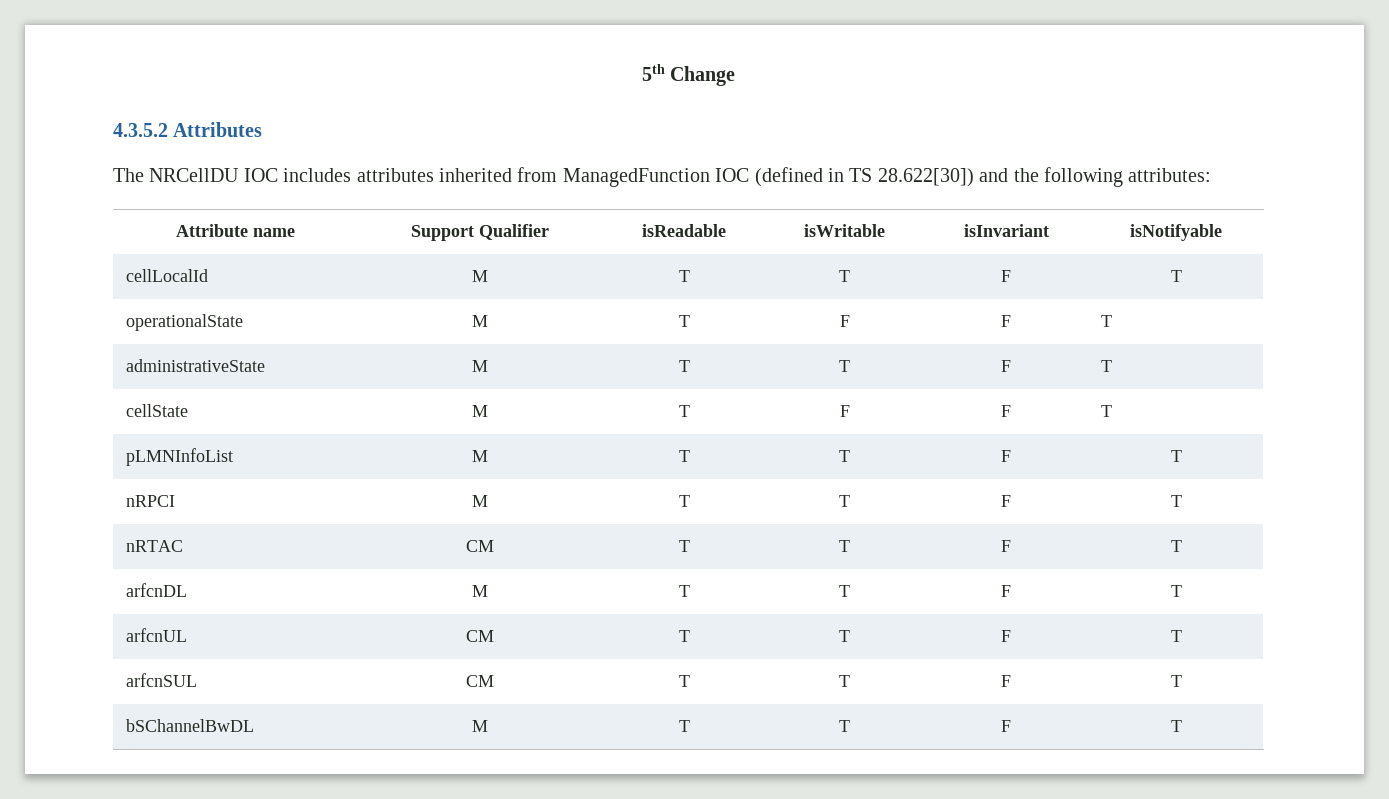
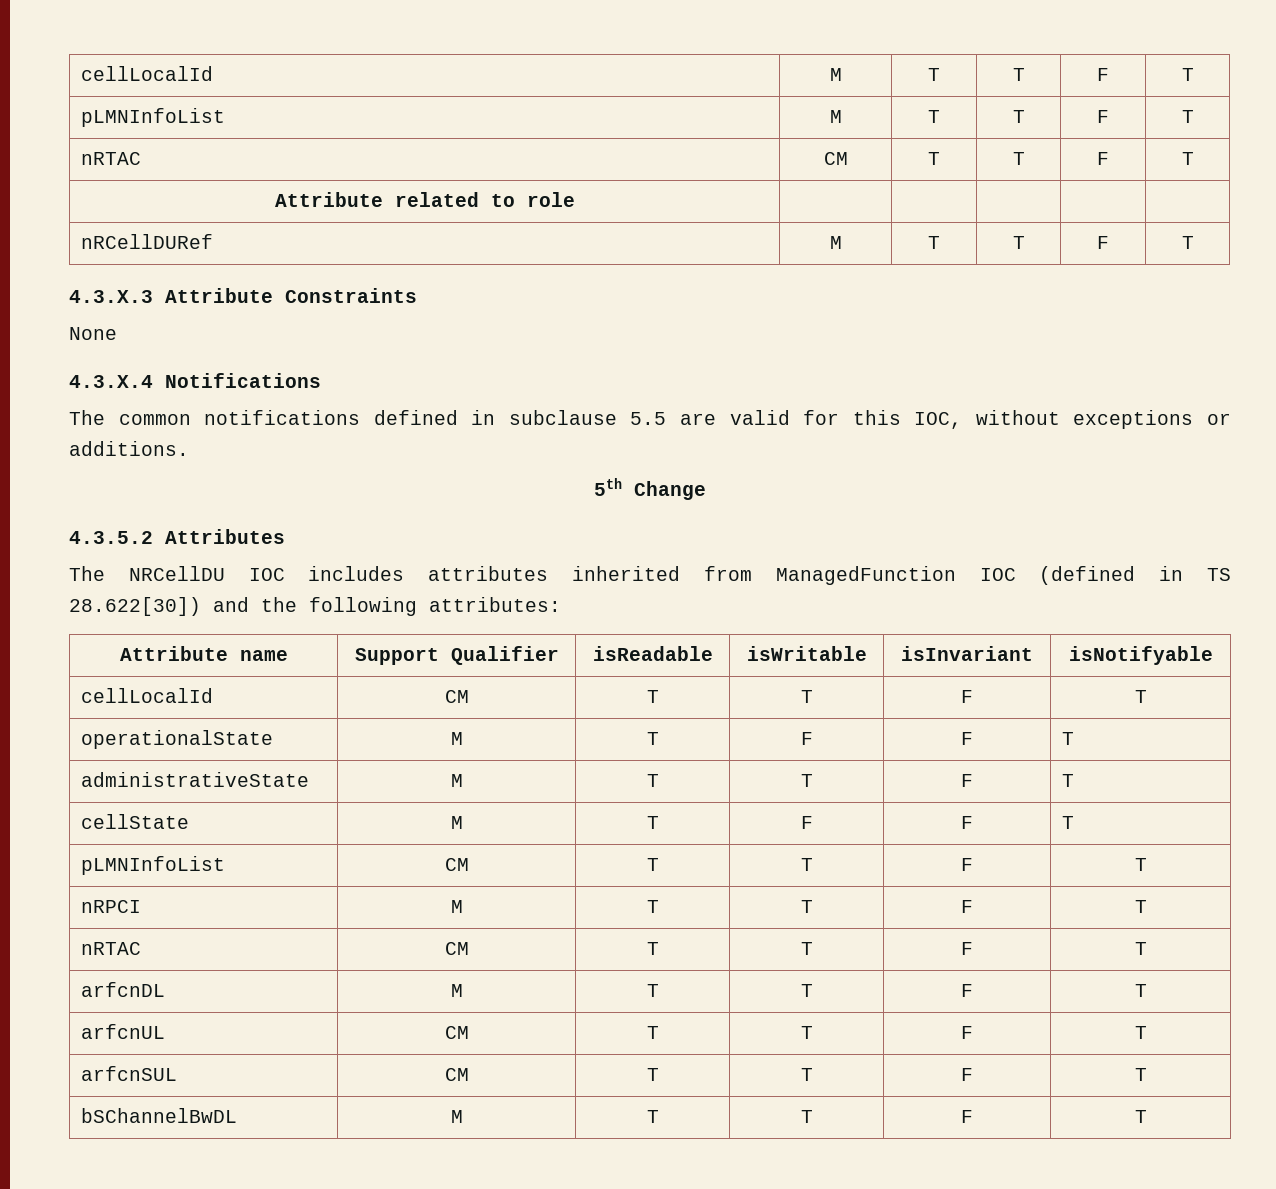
(641, 72) none -> [80,66,213,81] [829,68,842,81] [928,68,940,81] [1012,68,1025,81] [1097,68,1109,81] [1181,68,1194,81] [80,108,225,127] [829,110,842,123] [928,110,940,123] [1012,110,1025,123] [1097,110,1109,123] [1181,110,1194,123] [80,152,141,165] [823,152,848,165] [928,152,940,165] [1012,152,1025,165] [1097,152,1109,165] [1181,152,1194,165] [274,192,575,207] [80,234,213,249] [829,236,842,249] [928,236,940,249] [1012,236,1025,249] [1097,236,1109,249] [1181,236,1194,249] [69,288,417,303] [69,327,117,340] [69,373,321,388] [69,410,1231,429] [69,441,189,456] cellLocalId | M | T | T | F | T // pLMNInfoList | M | T | T | F | T // nRTAC | CM | T | T | F | T // Attribute related to role | | | | | // nRCellDURef | M | T | T | F | T // 4.3.X.3 Attribute Constraints // None // 4.3.X.4 Notifications // The common notifications defined in subclause 5.5 are valid for this IOC, without exceptions or additions. //
[472,270,488,282] M -> [444,690,469,703] CM
[472,450,488,462] M -> [444,858,469,871] CM

